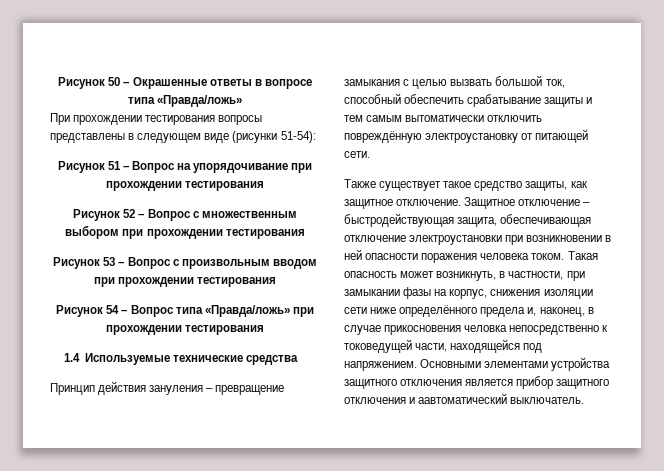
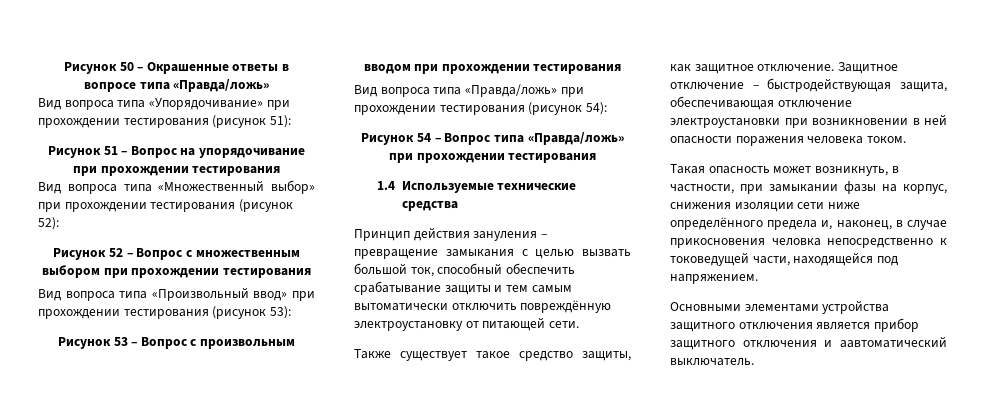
[50,113,263,125] [50,131,316,143] При прохождении тестирования вопросы представлены в следующем виде (рисунки 51-54): -> [38,98,290,110] [38,115,291,128] Вид вопроса типа «Упорядочивание» при прохождении тестирования (рисунок 51):
(265, 186) none -> [38,180,315,194] [38,199,293,212] [38,217,59,230] // Вид вопроса типа «Множественный выбор» при прохождении тестирования (рисунок 52):
(305, 234) none -> [38,287,315,301] [38,306,291,319] // Вид вопроса типа «Произвольный ввод» при прохождении тестирования (рисунок 53):
(277, 282) none -> [354,84,584,97] [354,102,607,115] // Вид вопроса типа «Правда/ложь» при прохождении тестирования (рисунок 54):
(565, 256) none -> (906, 139) //
(417, 366) none -> (758, 279) //

